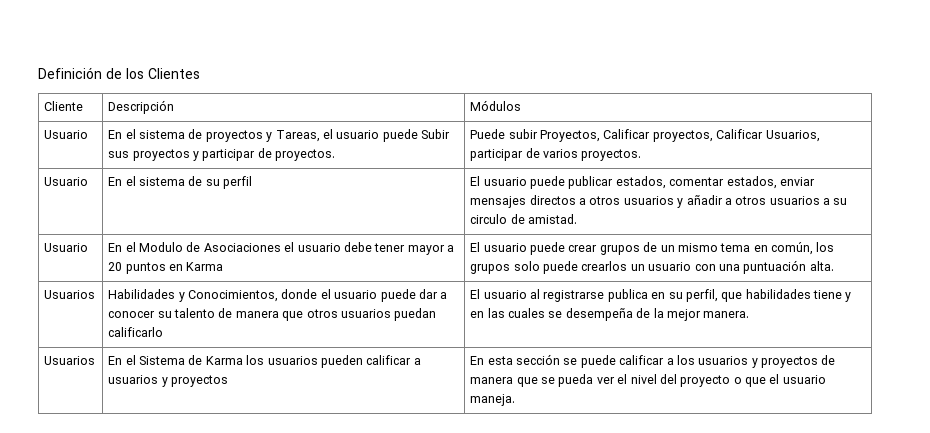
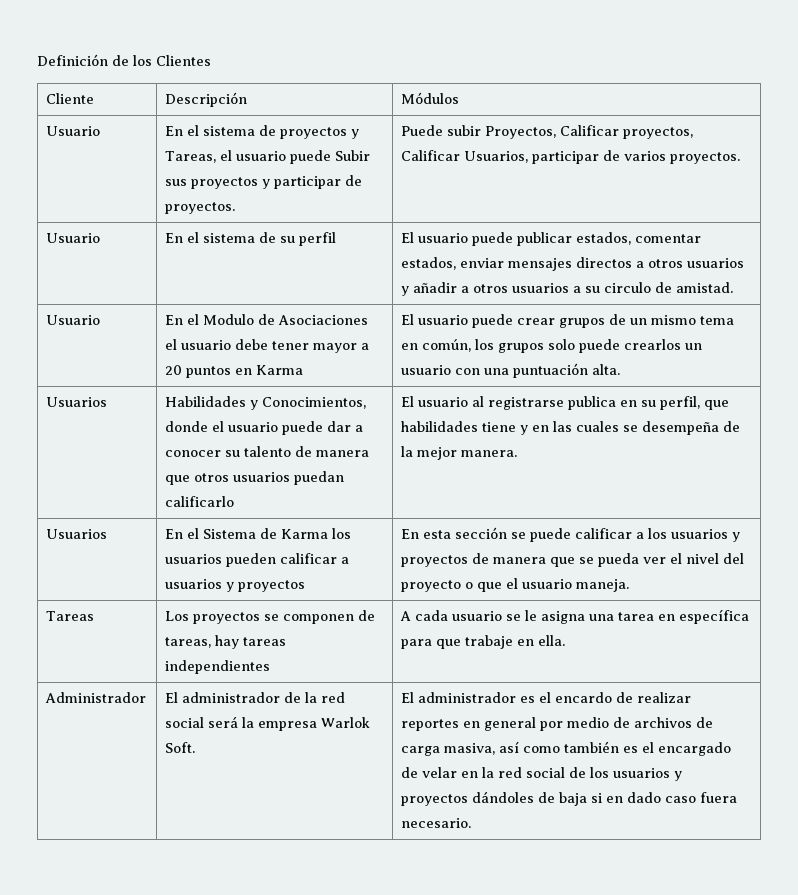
(516, 400) none -> [46,611,95,621] [165,610,376,624] [165,635,287,649] [165,660,271,674] [400,609,750,624] [401,635,566,649] [45,692,147,703] [165,692,346,703] [165,716,371,731] [165,742,196,753] [401,692,692,703] [401,717,714,731] [401,741,732,756] [401,767,683,781] [401,791,738,806] [401,818,472,828] // Tareas | Los proyectos se componen de tareas, hay tareas independientes | A cada usuario se le asigna una tarea en específica para que trabaje en ella. // Administrador | El administrador de la red social será la empresa Warlok Soft. | El administrador es el encardo de realizar reportes en general por medio de archivos de carga masiva, así como también es el encargado de velar en la red social de los usuarios y proyectos dándoles de baja si en dado caso fuera necesario.

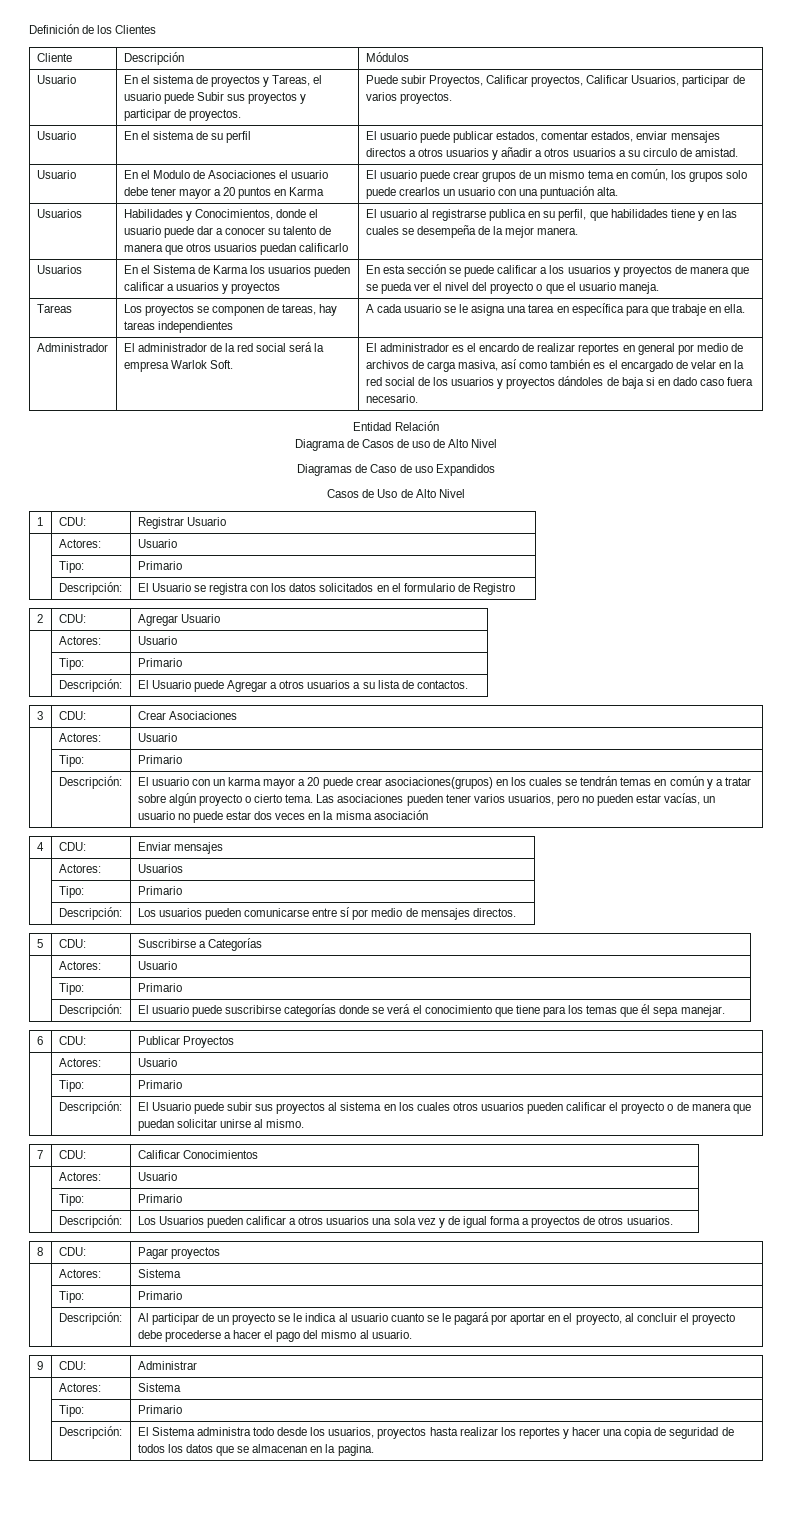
(472, 823) none -> [353,421,439,431] [294,439,498,451] [297,464,495,476] [327,489,465,498] [36,517,43,526] [58,517,86,526] [137,517,226,529] [58,539,101,548] [137,539,177,548] [58,561,84,573] [137,561,182,570] [58,582,122,595] [137,583,515,595] [36,614,43,623] [58,614,86,623] [137,614,220,626] [58,636,101,645] [137,636,177,645] [58,658,84,670] [137,658,182,667] [58,679,122,692] [137,680,468,692] [36,711,43,720] [58,711,86,720] [137,711,237,720] [58,733,101,742] [137,733,177,742] [58,755,84,767] [137,755,182,764] [58,776,122,789] [137,776,751,789] [137,793,716,806] [137,810,428,823] [36,842,44,851] [58,842,86,851] [137,842,223,854] [58,864,101,873] [137,864,183,873] [58,886,84,898] [137,886,182,895] [58,907,122,920] [137,907,516,920] [36,939,43,948] [58,939,86,948] [137,938,262,951] [58,961,101,970] [137,961,177,970] [58,983,84,995] [137,983,182,992] [58,1004,122,1017] [137,1004,725,1017] [36,1036,43,1045] [58,1036,86,1045] [137,1036,234,1048] [58,1058,101,1067] [137,1058,177,1067] [58,1080,84,1092] [137,1080,182,1089] [58,1101,122,1114] [137,1102,751,1114] [137,1119,305,1131] [36,1150,43,1159] [58,1150,86,1159] [137,1150,258,1159] [58,1172,101,1181] [137,1172,177,1181] [58,1194,84,1206] [137,1194,182,1203] [58,1215,122,1228] [137,1216,673,1228] [36,1247,43,1256] [58,1247,86,1256] [137,1247,220,1259] [58,1269,101,1278] [137,1269,181,1278] [58,1291,84,1303] [137,1291,182,1300] [58,1312,122,1325] [137,1312,735,1325] [137,1330,412,1342] [36,1361,43,1370] [58,1361,86,1370] [137,1361,197,1370] [58,1383,101,1392] [137,1383,181,1392] [58,1405,84,1417] [137,1405,182,1414] [58,1426,122,1439] [137,1427,734,1439] [137,1444,374,1456] // Entidad Relación // Diagrama de Casos de uso de Alto Nivel // Diagramas de Caso de uso Expandidos // Casos de Uso de Alto Nivel // 1 | CDU: | Registrar Usuario // | Actores: | Usuario // | Tipo: | Primario // | Descripción: | El Usuario se registra con los datos solicitados en el formulario de Registro // 2 | CDU: | Agregar Usuario // | Actores: | Usuario // | Tipo: | Primario // | Descripción: | El Usuario puede Agregar a otros usuarios a su lista de contactos. // 3 | CDU: | Crear Asociaciones // | Actores: | Usuario // | Tipo: | Primario // | Descripción: | El usuario con un karma mayor a 20 puede crear asociaciones(grupos) en los cuales se tendrán temas en común y a tratar sobre algún proyecto o cierto tema. Las asociaciones pueden tener varios usuarios, pero no pueden estar vacías, un usuario no puede estar dos veces en la misma asociación // 4 | CDU: | Enviar mensajes // | Actores: | Usuarios // | Tipo: | Primario // | Descripción: | Los usuarios pueden comunicarse entre sí por medio de mensajes directos. // 5 | CDU: | Suscribirse a Categorías // | Actores: | Usuario // | Tipo: | Primario // | Descripción: | El usuario puede suscribirse categorías donde se verá el conocimiento que tiene para los temas que él sepa manejar. // 6 | CDU: | Publicar Proyectos // | Actores: | Usuario // | Tipo: | Primario // | Descripción: | El Usuario puede subir sus proyectos al sistema en los cuales otros usuarios pueden calificar el proyecto o de manera que puedan solicitar unirse al mismo. // 7 | CDU: | Calificar Conocimientos // | Actores: | Usuario // | Tipo: | Primario // | Descripción: | Los Usuarios pueden calificar a otros usuarios una sola vez y de igual forma a proyectos de otros usuarios. // 8 | CDU: | Pagar proyectos // | Actores: | Sistema // | Tipo: | Primario // | Descripción: | Al participar de un proyecto se le indica al usuario cuanto se le pagará por aportar en el proyecto, al concluir el proyecto debe procederse a hacer el pago del mismo al usuario. // 9 | CDU: | Administrar // | Actores: | Sistema // | Tipo: | Primario // | Descripción: | El Sistema administra todo desde los usuarios, proyectos hasta realizar los reportes y hacer una copia de seguridad de todos los datos que se almacenan en la pagina.

